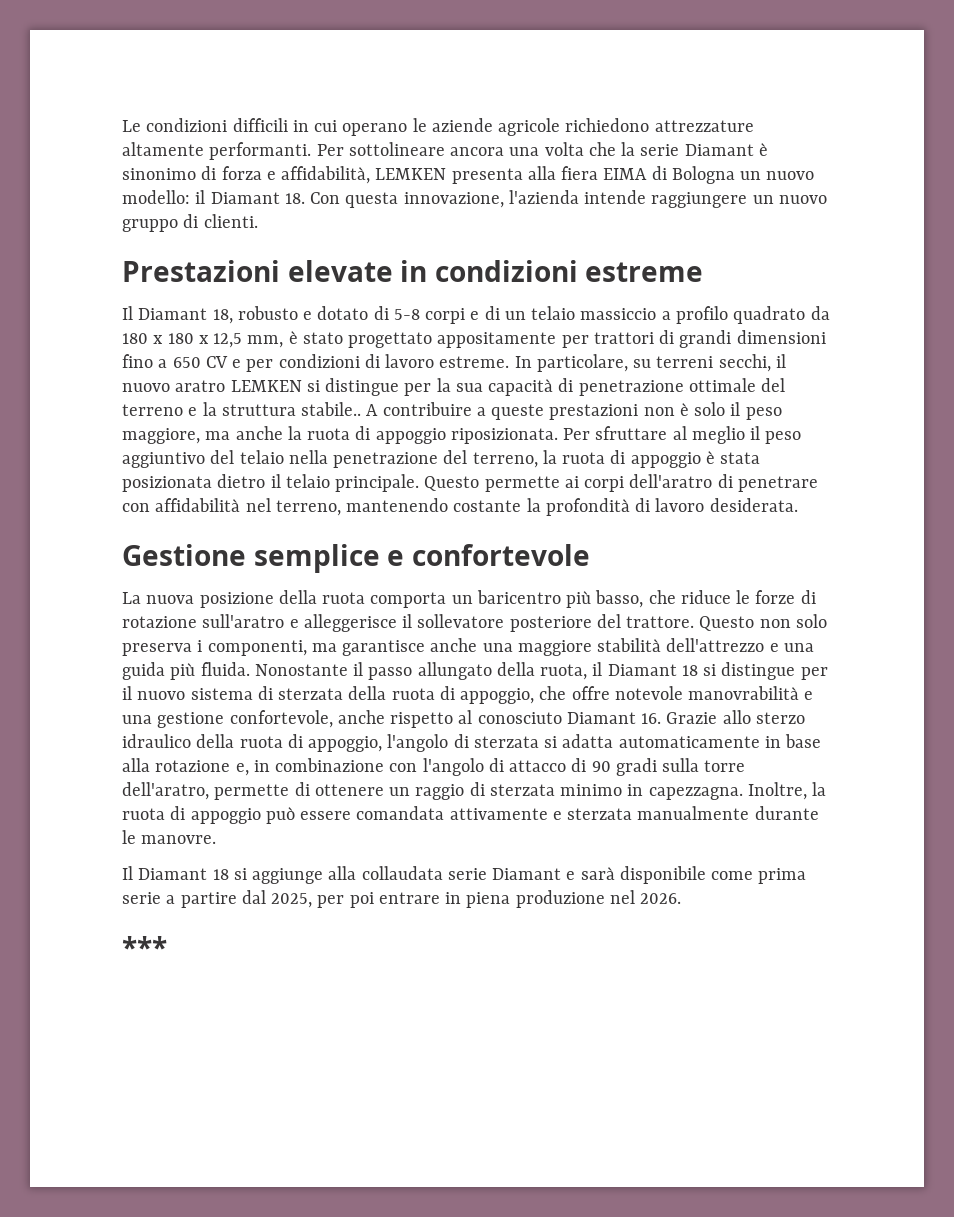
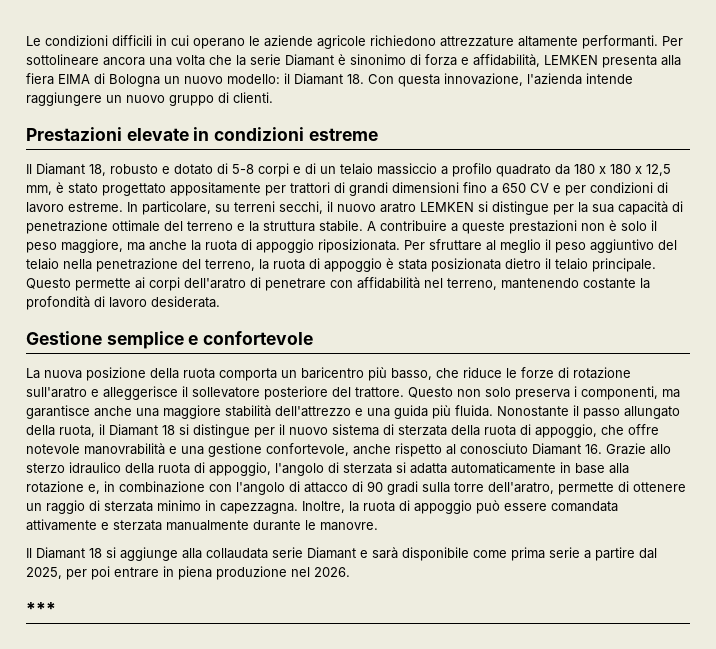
[301,402,362,416] stabile.. -> [319,220,363,232] stabile.

